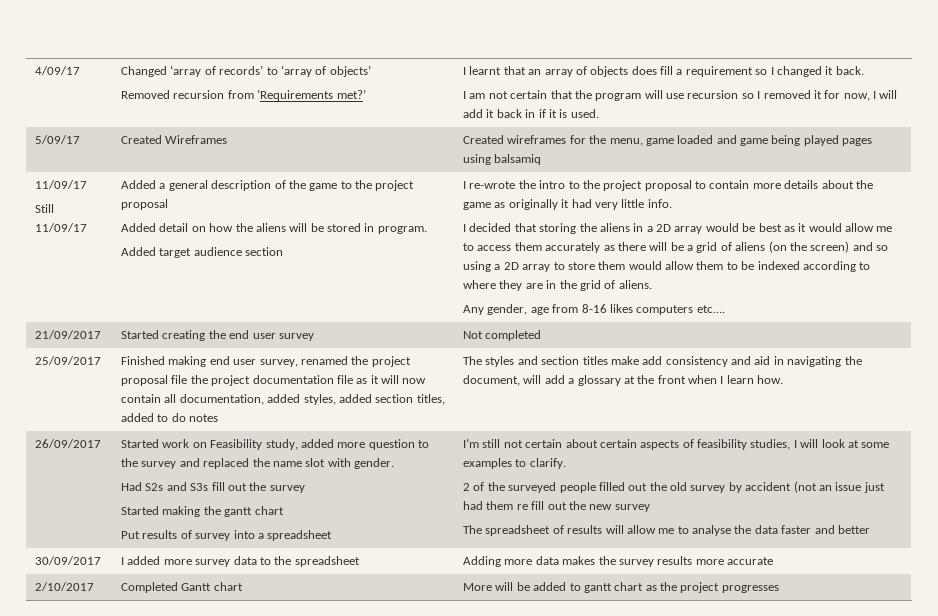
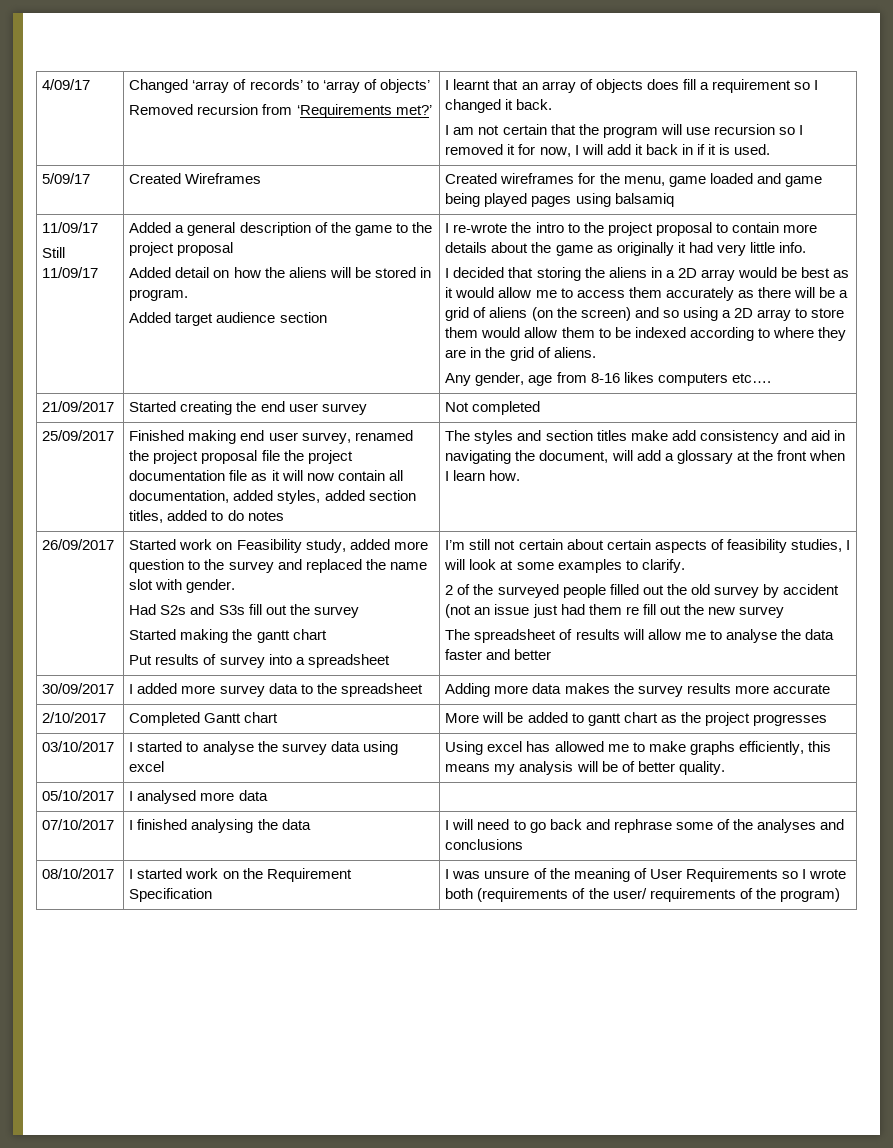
(779, 589) none -> [42,741,115,752] [129,741,398,755] [129,761,165,772] [445,741,831,755] [445,761,725,775] [42,790,115,801] [129,790,268,804] [42,819,115,830] [129,819,311,833] [445,819,844,833] [445,839,524,850] [42,868,115,879] [129,868,352,882] [129,888,213,902] [445,868,846,882] [445,888,840,902] // 03/10/2017 | I started to analyse the survey data using excel | Using excel has allowed me to make graphs efficiently, this means my analysis will be of better quality. // 05/10/2017 | I analysed more data | // 07/10/2017 | I finished analysing the data | I will need to go back and rephrase some of the analyses and conclusions // 08/10/2017 | I started work on the Requirement Specification | I was unsure of the meaning of User Requirements so I wrote both (requirements of the user/ requirements of the program)

